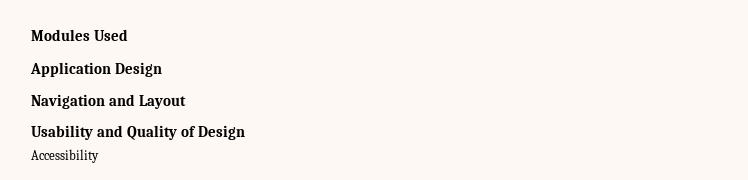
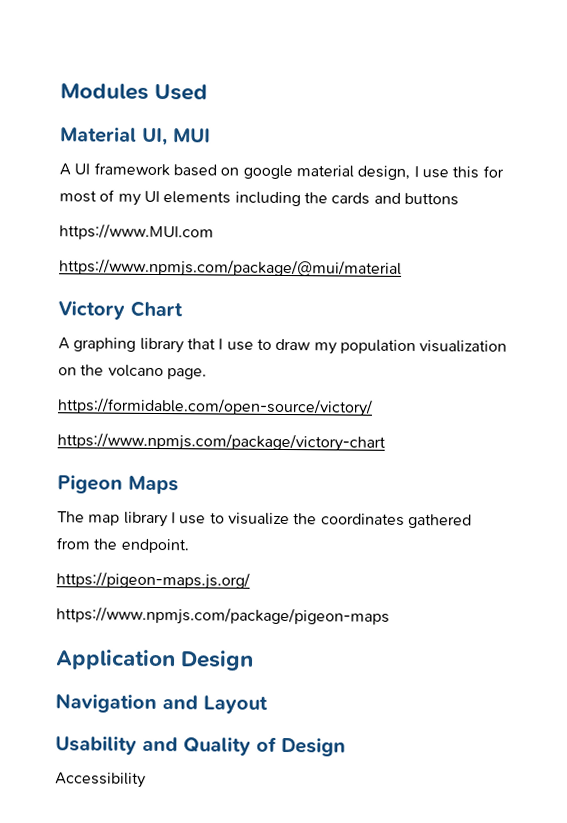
(129, 35) none -> [60,126,211,147] [59,162,504,180] [59,189,459,207] [59,223,214,241] [59,258,402,278] [58,300,183,320] [58,337,508,355] [58,364,207,380] [57,397,373,417] [57,432,386,452] [57,474,179,495] [57,511,472,529] [56,537,189,554] [56,571,250,590] [56,606,390,626] // Material UI, MUI // A UI framework based on google material design, I use this for most of my UI elements including the cards and buttons // https://www.MUI.com // https://www.npmjs.com/package/@mui/material // Victory Chart // A graphing library that I use to draw my population visualization on the volcano page. // https://formidable.com/open-source/victory/ // https://www.npmjs.com/package/victory-chart // Pigeon Maps // The map library I use to visualize the coordinates gathered from the endpoint. // https://pigeon-maps.js.org/ // https://www.npmjs.com/package/pigeon-maps

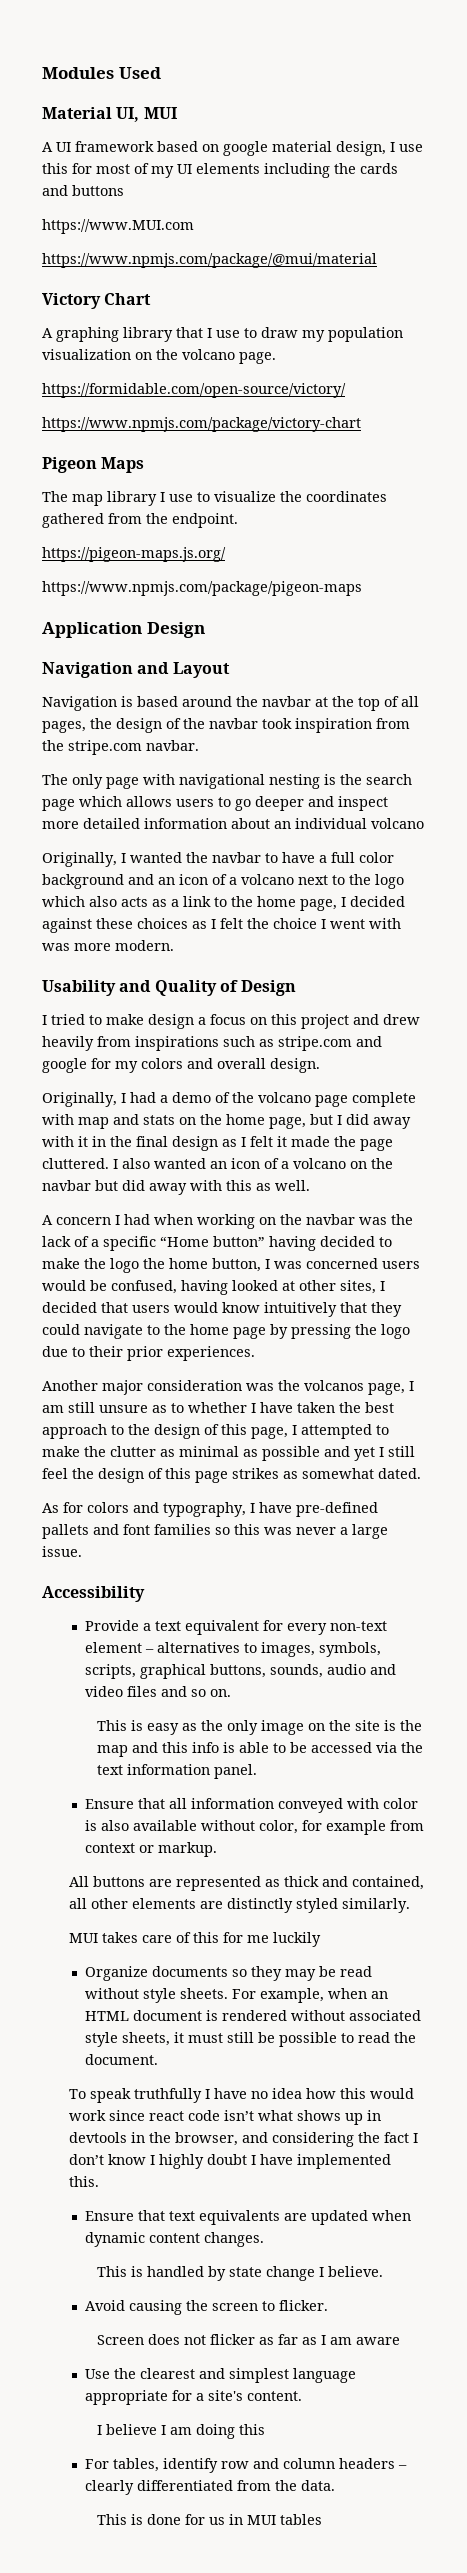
(268, 704) none -> [42,696,419,711] [42,718,410,733] [42,740,199,755] [42,774,412,789] [42,796,388,811] [42,818,424,829] [42,852,394,867] [42,874,404,889] [42,896,405,911] [42,918,401,933] [42,940,174,951] // Navigation is based around the navbar at the top of all pages, the design of the navbar took inspiration from the stripe.com navbar. // The only page with navigational nesting is the search page which allows users to go deeper and inspect more detailed information about an individual volcano // Originally, I wanted the navbar to have a full color background and an icon of a volcano next to the logo which also acts as a link to the home page, I decided against these choices as I felt the choice I went with was more modern.
[55,772,146,788] Accessibility -> [42,1014,420,1029] [42,1036,382,1051] [42,1058,320,1073] [42,1092,416,1107] [42,1114,411,1129] [42,1136,393,1151] [42,1158,393,1169] [42,1180,310,1195] [42,1214,413,1229] [42,1236,392,1251] [42,1258,420,1273] [42,1280,385,1295] [42,1302,402,1317] [42,1324,410,1339] [42,1346,255,1361] [42,1380,414,1395] [42,1402,394,1413] [42,1424,389,1439] [42,1446,415,1461] [42,1468,421,1483] [42,1502,378,1517] [42,1524,388,1539] [42,1546,82,1557] [42,1586,145,1602] [85,1620,388,1635] [85,1642,382,1657] [85,1664,397,1679] [85,1686,232,1697] [96,1720,422,1735] [96,1742,423,1757] [96,1764,257,1779] [85,1798,419,1813] [85,1820,425,1835] [85,1842,218,1857] [69,1876,425,1891] [69,1898,411,1913] [69,1932,322,1947] [85,1966,373,1981] [85,1988,389,2003] [85,2010,422,2021] [85,2032,417,2047] [85,2054,159,2065] [69,2088,415,2103] [69,2110,382,2125] [69,2132,419,2147] [69,2154,392,2169] [69,2176,100,2187] [85,2210,412,2225] [85,2232,265,2247] [96,2266,383,2281] [85,2300,329,2315] [96,2334,400,2345] [85,2368,357,2383] [85,2390,303,2405] [96,2424,265,2439] [85,2458,408,2473] [85,2480,336,2495] [96,2514,322,2525] I tried to make design a focus on this project and drew heavily from inspirations such as stripe.com and google for my colors and overall design. // Originally, I had a demo of the volcano page complete with map and stats on the home page, but I did away with it in the final design as I felt it made the page cluttered. I also wanted an icon of a volcano on the navbar but did away with this as well. // A concern I had when working on the navbar was the lack of a specific “Home button” having decided to make the logo the home button, I was concerned users would be confused, having looked at other sites, I decided that users would know intuitively that they could navigate to the home page by pressing the logo due to their prior experiences. // Another major consideration was the volcanos page, I am still unsure as to whether I have taken the best approach to the design of this page, I attempted to make the clutter as minimal as possible and yet I still feel the design of this page strikes as somewhat dated. // As for colors and typography, I have pre-defined pallets and font families so this was never a large issue. // Accessibility // Provide a text equivalent for every non-text element – alternatives to images, symbols, scripts, graphical buttons, sounds, audio and video files and so on. // This is easy as the only image on the site is the map and this info is able to be accessed via the text information panel. // Ensure that all information conveyed with color is also available without color, for example from context or markup. // All buttons are represented as thick and contained, all other elements are distinctly styled similarly. // MUI takes care of this for me luckily // Organize documents so they may be read without style sheets. For example, when an HTML document is rendered without associated style sheets, it must still be possible to read the document. // To speak truthfully I have no idea how this would work since react code isn’t what shows up in devtools in the browser, and considering the fact I don’t know I highly doubt I have implemented this. // Ensure that text equivalents are updated when dynamic content changes. // This is handled by state change I believe. // Avoid causing the screen to flicker. // Screen does not flicker as far as I am aware // Use the clearest and simplest language appropriate for a site's content. // I believe I am doing this // For tables, identify row and column headers – clearly differentiated from the data. // This is done for us in MUI tables

